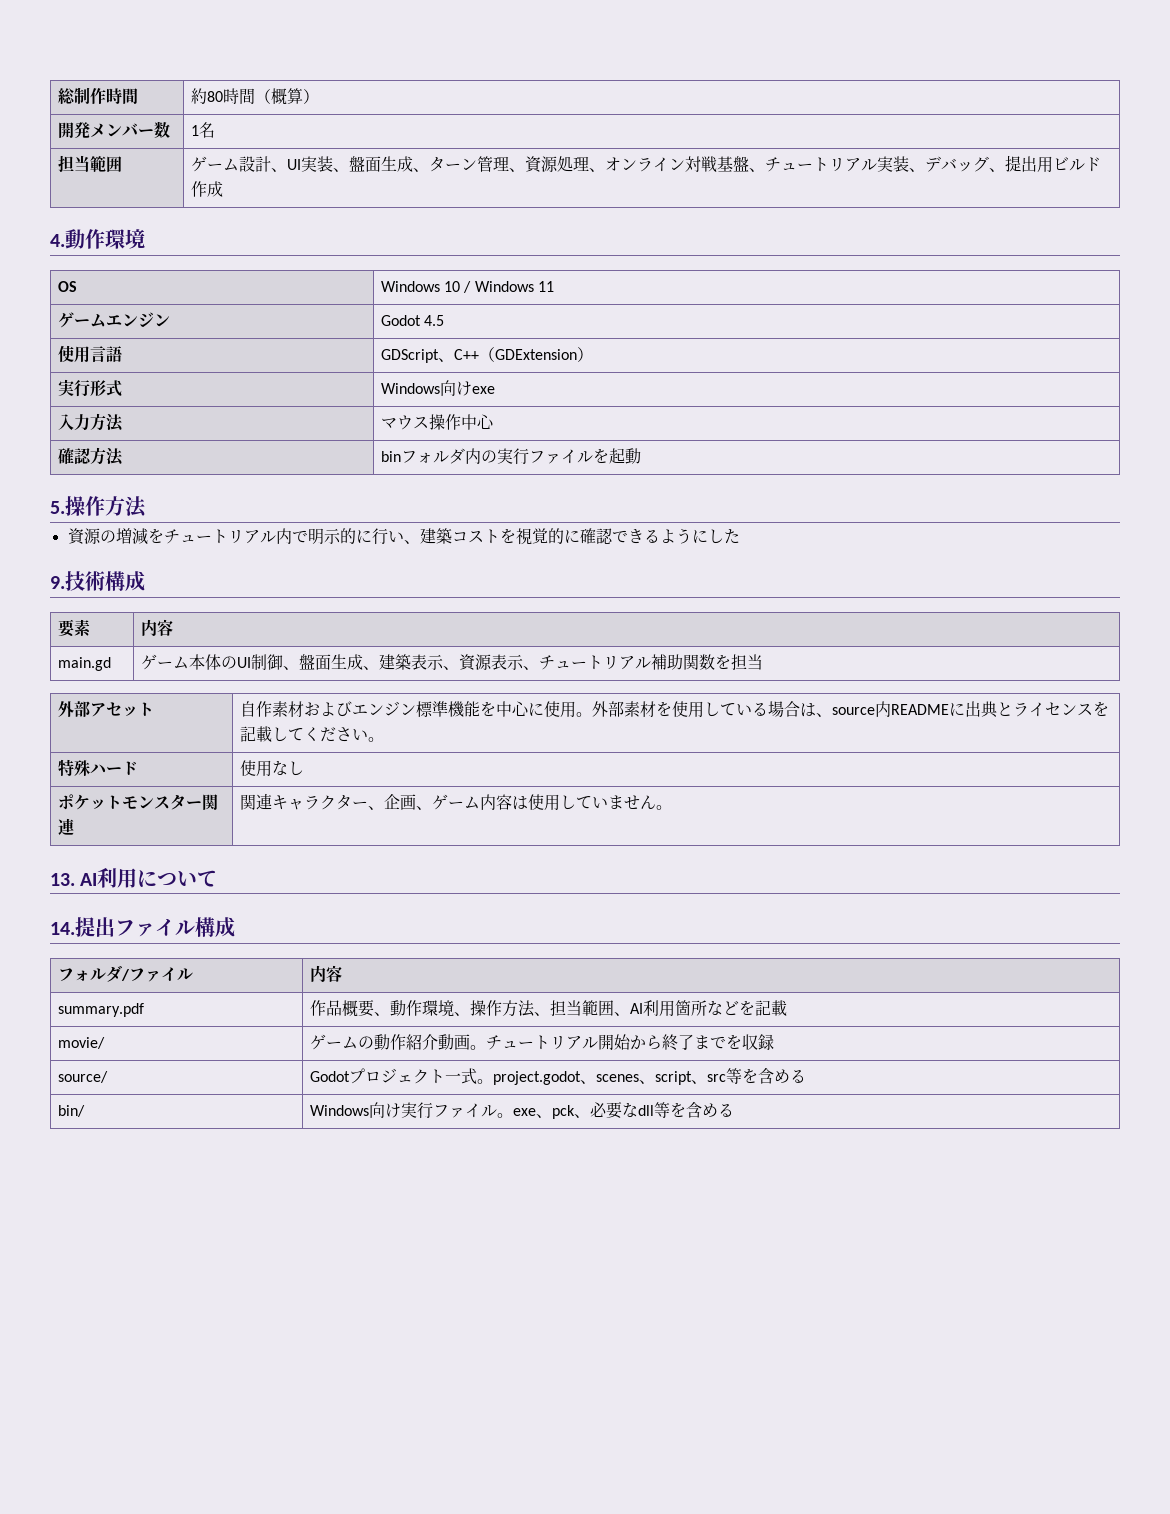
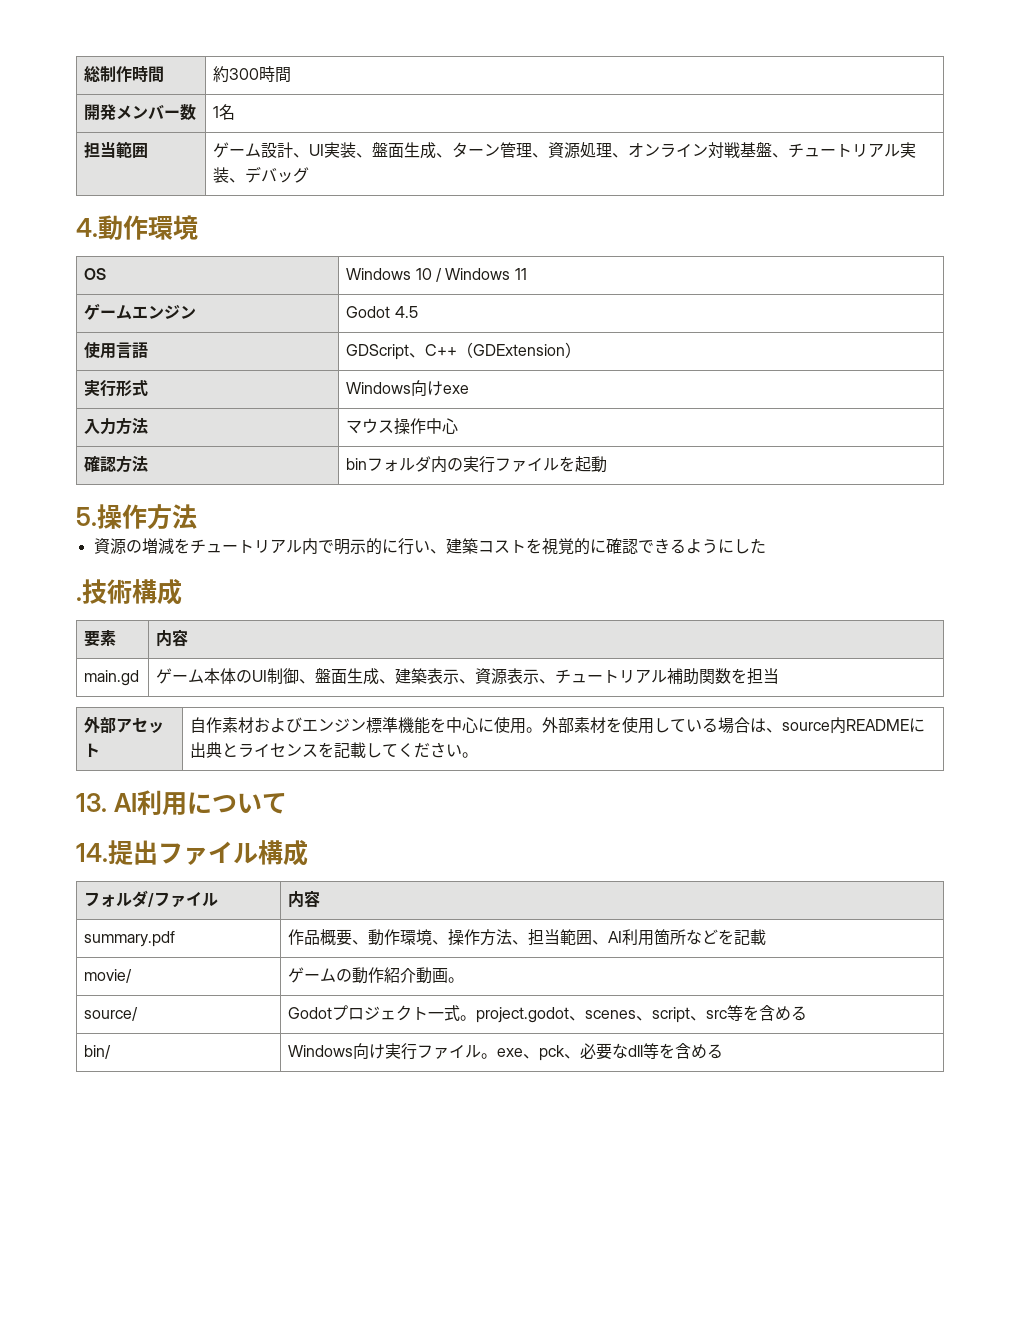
[206,88,319,105] 80時間（概算） -> [229,66,292,83] 300時間
[988,155,1101,173] [190,181,223,197] 、提出用ビルド作成 -> (310, 175) none
[50,576,65,589] 9. -> [76,597,82,601] .
[57,759,138,776] [239,760,304,777] [57,794,218,810] [57,818,74,836] [239,793,672,811] // 特殊ハード | 使用なし // ポケットモンスター関連 | 関連キャラクター、企画、ゲーム内容は使用していません。 -> (479, 755) none
[485,1034,774,1051] チュートリアル開始から終了までを収録 -> (465, 980) none

